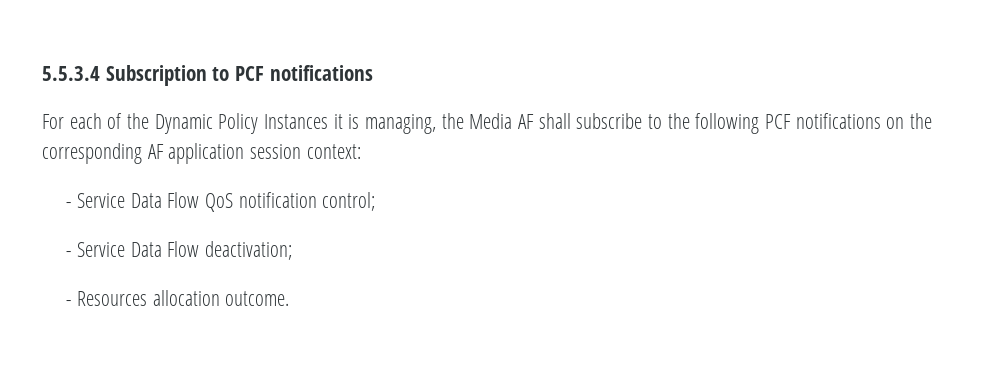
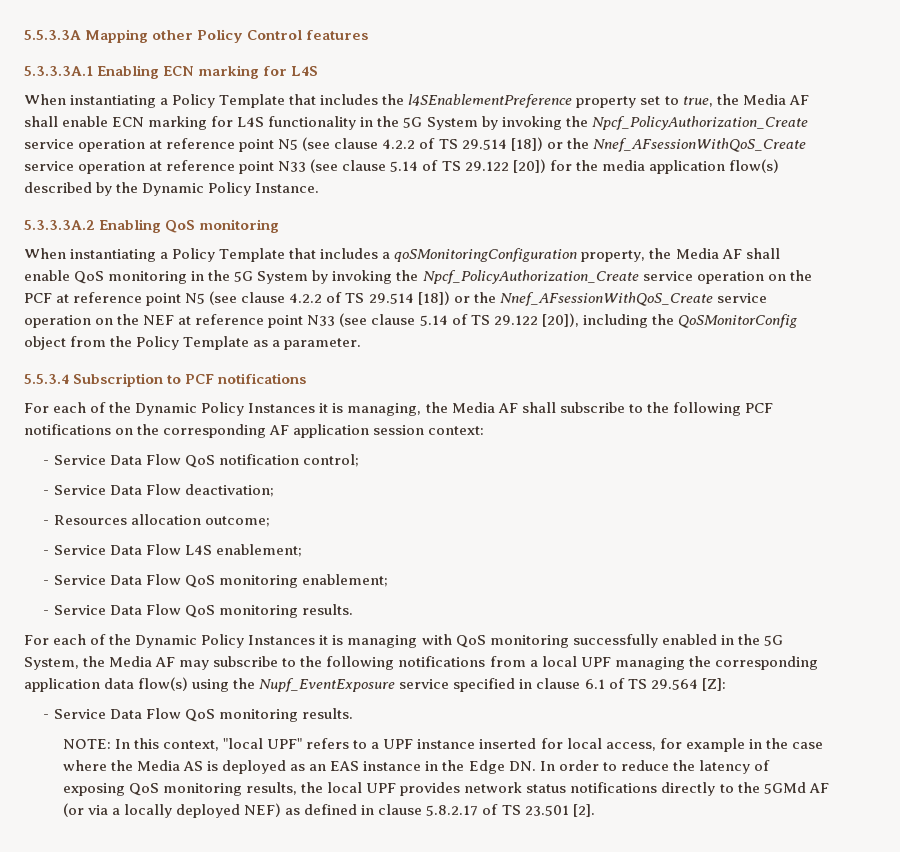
(42, 73) none -> [24,29,369,43] [24,65,319,79] [24,94,809,108] [24,116,808,130] [24,137,806,152] [24,159,779,174] [24,182,320,196] [24,219,280,233] [24,248,780,262] [24,270,812,284] [24,291,767,306] [24,313,797,328] [24,336,362,350] 5.5.3.3A Mapping other Policy Control features // 5.3.3.3A.1 Enabling ECN marking for L4S // When instantiating a Policy Template that includes the l4SEnablementPreference property set to true, the Media AF shall enable ECN marking for L4S functionality in the 5G System by invoking the Npcf_PolicyAuthorization_Create service operation at reference point N5 (see clause 4.2.2 of TS 29.514 [18]) or the Nnef_AFsessionWithQoS_Create service operation at reference point N33 (see clause 5.14 of TS 29.122 [20]) for the media application flow(s) described by the Dynamic Policy Instance. // 5.3.3.3A.2 Enabling QoS monitoring // When instantiating a Policy Template that includes a qoSMonitoringConfiguration property, the Media AF shall enable QoS monitoring in the 5G System by invoking the Npcf_PolicyAuthorization_Create service operation on the PCF at reference point N5 (see clause 4.2.2 of TS 29.514 [18]) or the Nnef_AFsessionWithQoS_Create service operation on the NEF at reference point N33 (see clause 5.14 of TS 29.122 [20]), including the QoSMonitorConfig object from the Policy Template as a parameter. //
[225,291,290,306] outcome. -> [204,516,270,527] [43,544,302,557] [43,574,388,588] [43,604,353,618] [24,634,783,648] [24,656,818,670] [24,677,726,692] [43,708,353,722] [62,738,823,752] [62,760,770,774] [62,782,829,796] [62,803,595,818] outcome; // - Service Data Flow L4S enablement; // - Service Data Flow QoS monitoring enablement; // - Service Data Flow QoS monitoring results. // For each of the Dynamic Policy Instances it is managing with QoS monitoring successfully enabled in the 5G System, the Media AF may subscribe to the following notifications from a local UPF managing the corresponding application data flow(s) using the Nupf_EventExposure service specified in clause 6.1 of TS 29.564 [Z]: // - Service Data Flow QoS monitoring results. // NOTE: In this context, "local UPF" refers to a UPF instance inserted for local access, for example in the case where the Media AS is deployed as an EAS instance in the Edge DN. In order to reduce the latency of exposing QoS monitoring results, the local UPF provides network status notifications directly to the 5GMd AF (or via a locally deployed NEF) as defined in clause 5.8.2.17 of TS 23.501 [2].

